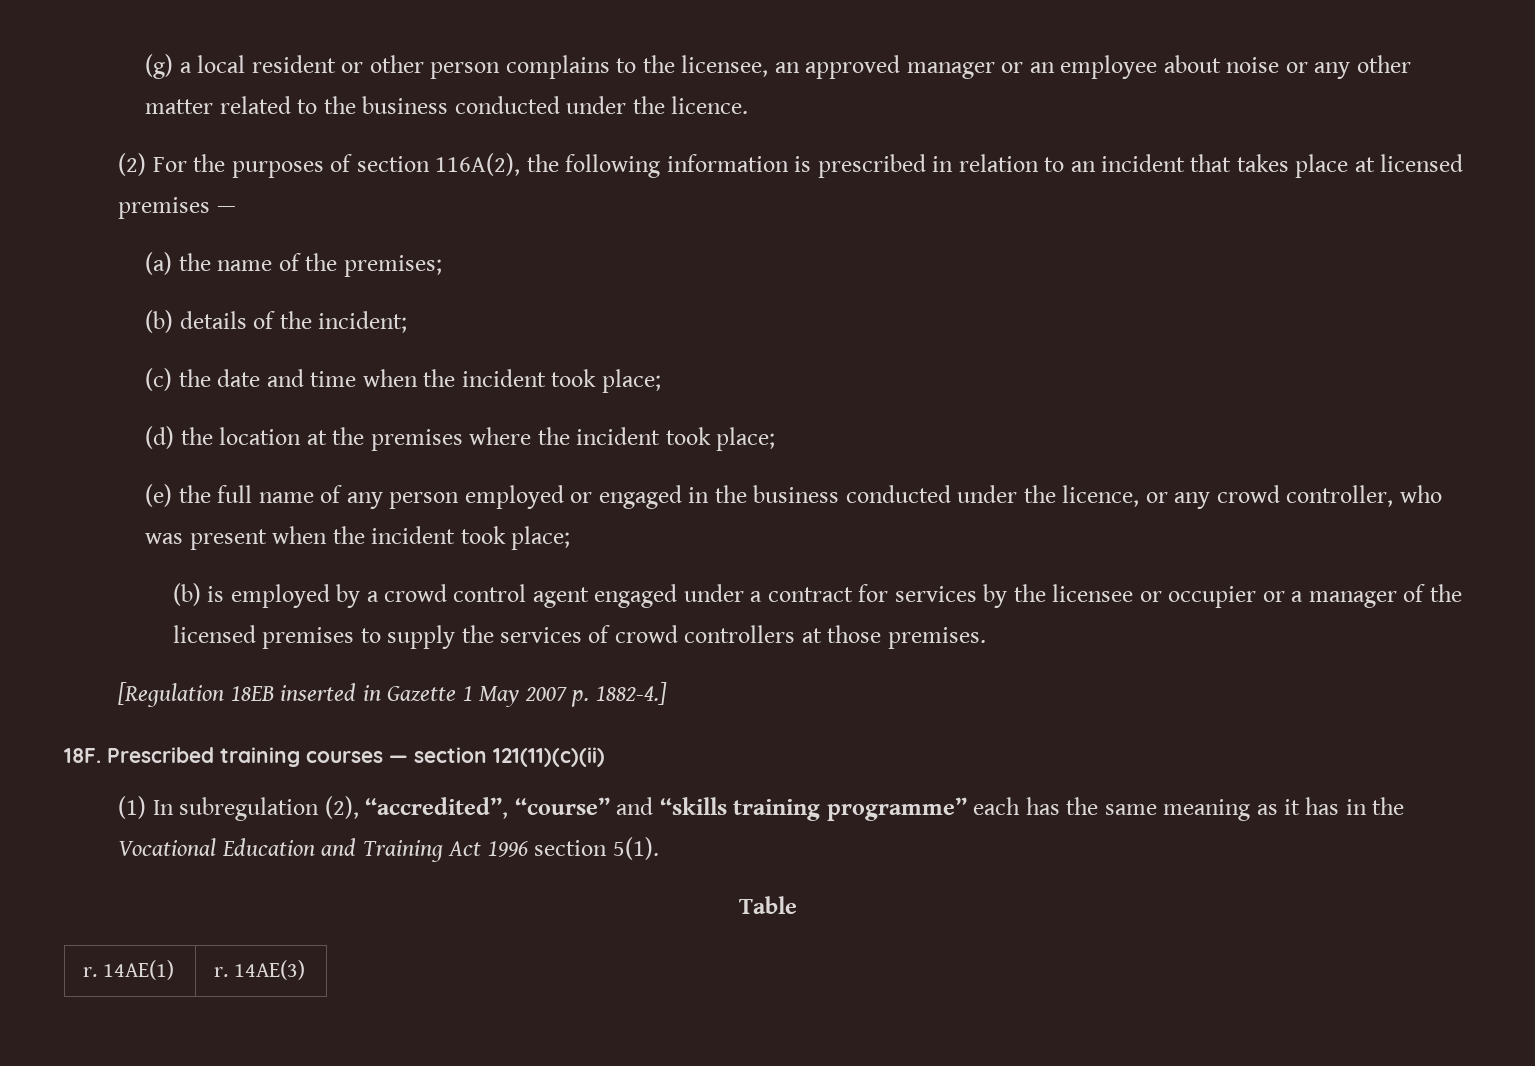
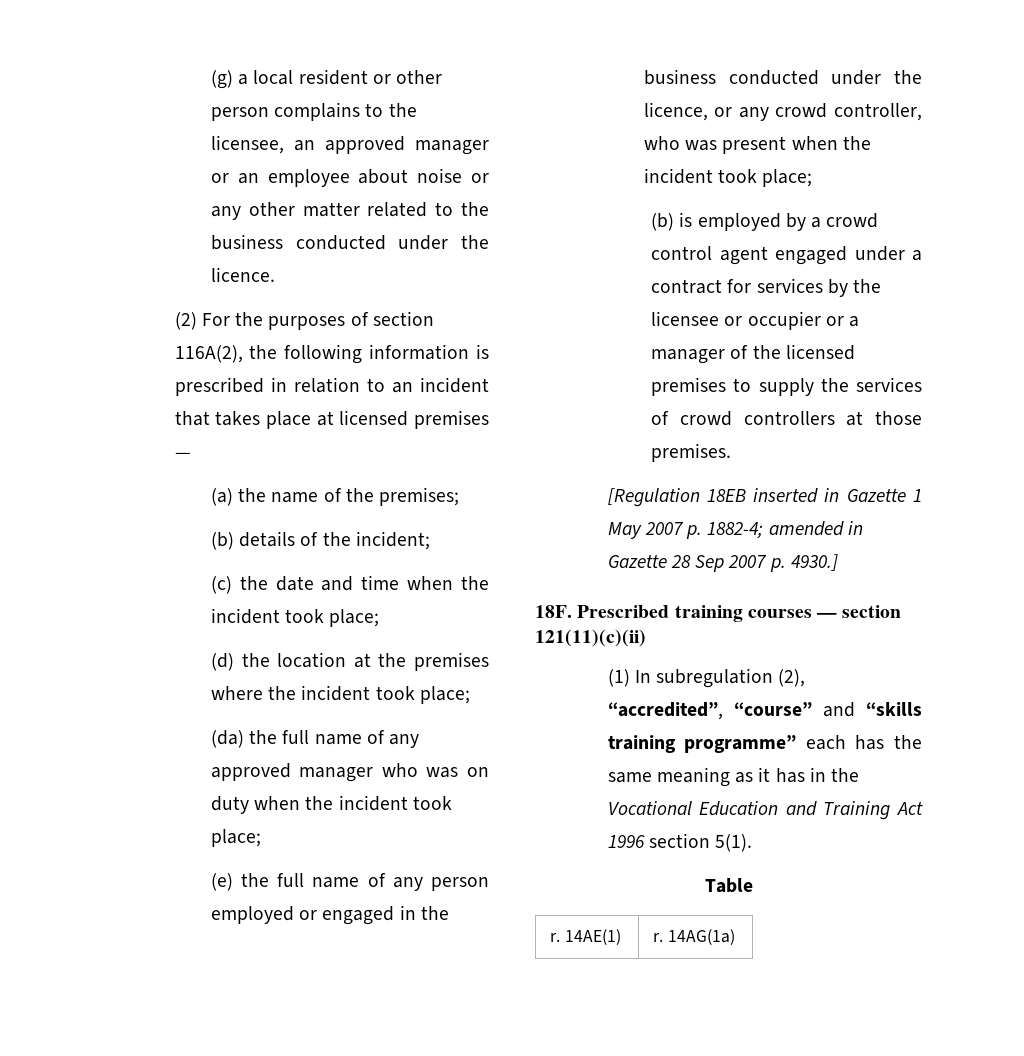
(776, 439) none -> [210,730,420,748] [210,763,490,782] [210,795,452,814] [210,829,261,847] // (da) the full name of any approved manager who was on duty when the incident took place;
[595,682,667,705] 1882-4.] -> [707,521,863,539] [607,554,838,572] 1882-4; amended in Gazette 28 Sep 2007 p. 4930.]
[233,960,305,980] 14AE(3) -> [667,929,735,945] 14AG(1a)

